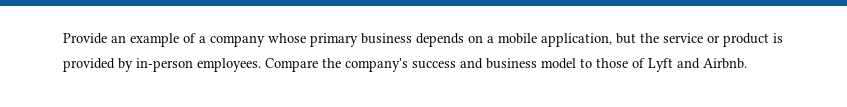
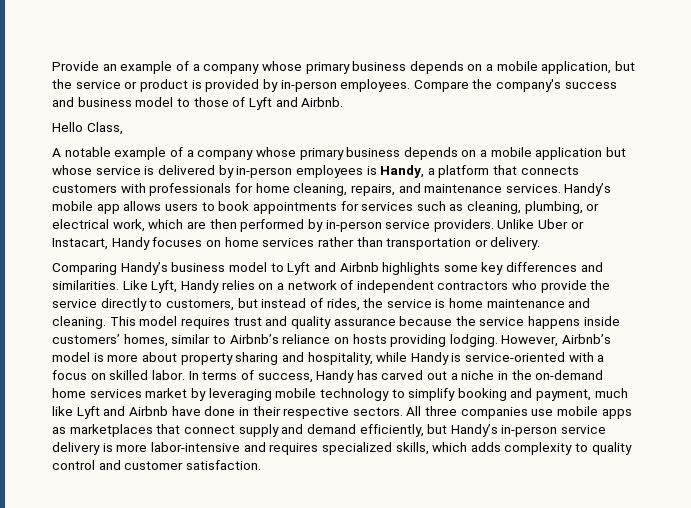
(747, 63) none -> [52,122,123,135] [52,147,627,160] [52,165,579,178] [52,183,612,196] [52,201,600,214] [52,219,584,232] [52,237,541,250] [52,262,603,275] [52,280,611,293] [52,298,591,311] [52,316,620,329] [52,334,612,347] [52,352,605,365] [52,370,604,383] [52,388,628,401] [52,406,632,419] [52,424,607,437] [52,442,632,455] [52,460,261,470] // Hello Class, // A notable example of a company whose primary business depends on a mobile application but whose service is delivered by in-person employees is Handy, a platform that connects customers with professionals for home cleaning, repairs, and maintenance services. Handy’s mobile app allows users to book appointments for services such as cleaning, plumbing, or electrical work, which are then performed by in-person service providers. Unlike Uber or Instacart, Handy focuses on home services rather than transportation or delivery. // Comparing Handy’s business model to Lyft and Airbnb highlights some key differences and similarities. Like Lyft, Handy relies on a network of independent contractors who provide the service directly to customers, but instead of rides, the service is home maintenance and cleaning. This model requires trust and quality assurance because the service happens inside customers’ homes, similar to Airbnb’s reliance on hosts providing lodging. However, Airbnb’s model is more about property sharing and hospitality, while Handy is service-oriented with a focus on skilled labor. In terms of success, Handy has carved out a niche in the on-demand home services market by leveraging mobile technology to simplify booking and payment, much like Lyft and Airbnb have done in their respective sectors. All three companies use mobile apps as marketplaces that connect supply and demand efficiently, but Handy’s in-person service delivery is more labor-intensive and requires specialized skills, which adds complexity to quality control and customer satisfaction.

